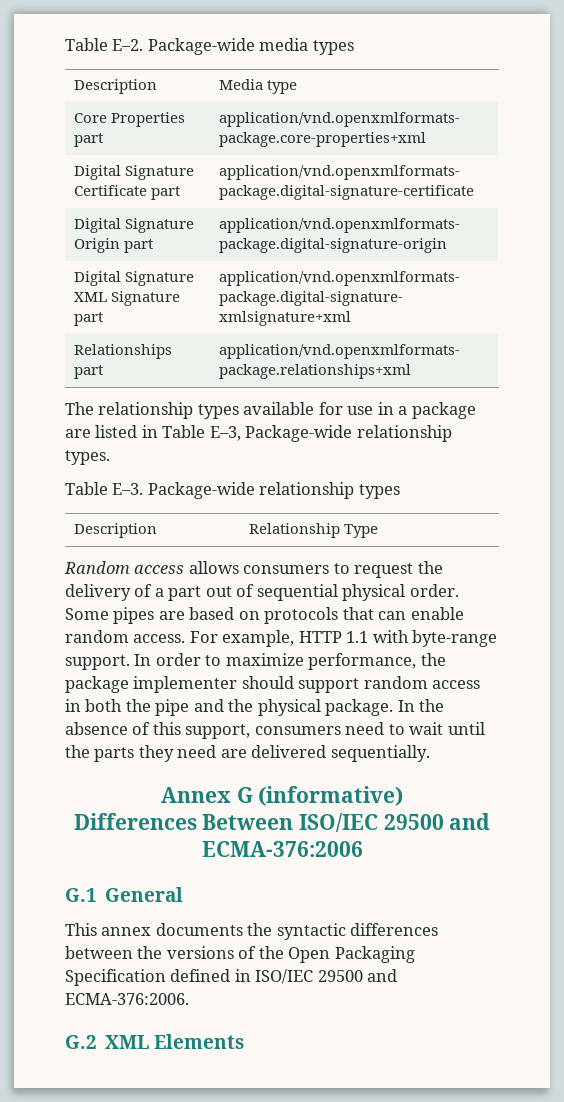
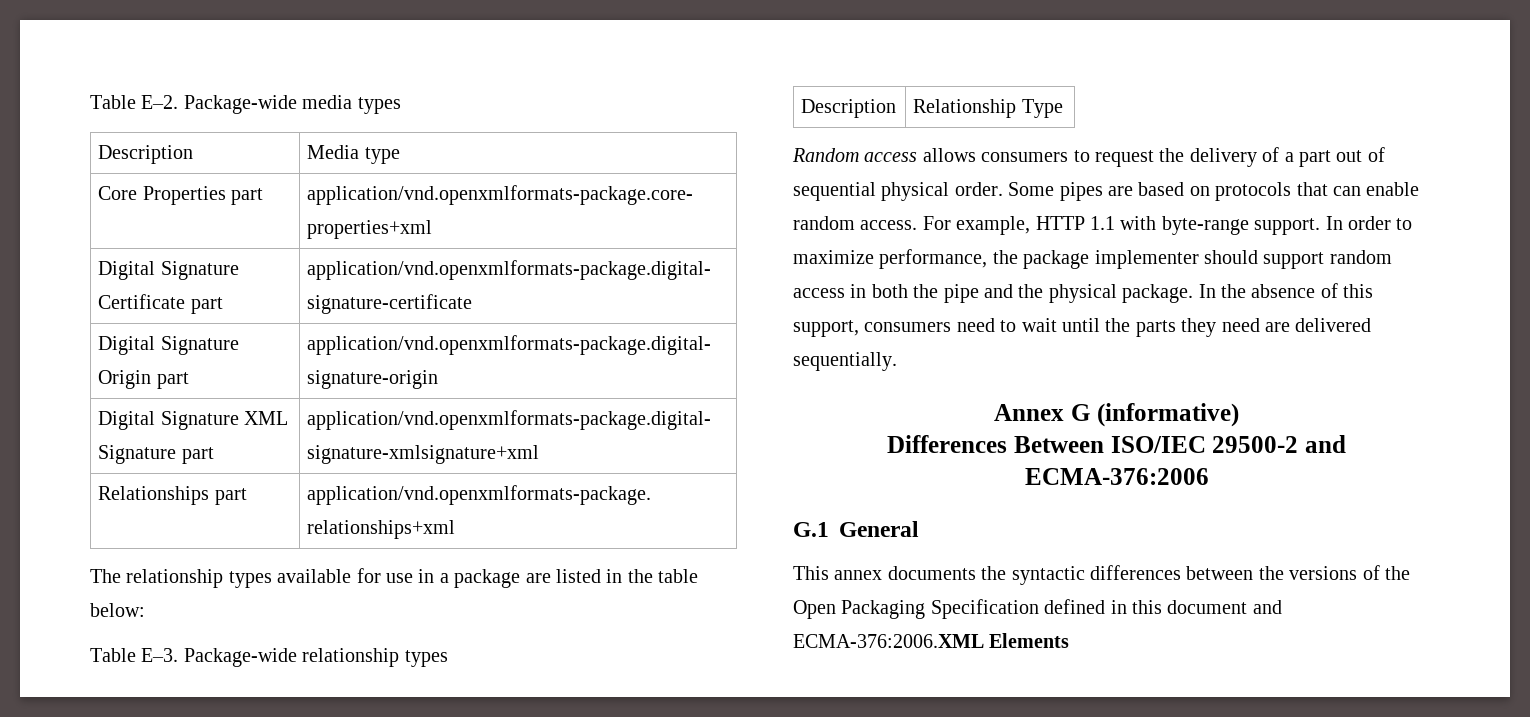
[162,425,452,442] [65,450,110,465] Table E–3, Package-wide relationship types. -> [627,569,699,583] [90,603,145,617] the table below:
[383,814,444,830] 29500 -> [1212,436,1299,453] 29500-2
[255,969,398,984] [65,993,189,1005] [65,1035,150,1049] ISO/IEC 29500 and ECMA-376:2006. // G.2 XML -> [1132,600,1282,614] [793,634,984,648] this document and ECMA-376:2006.XML

